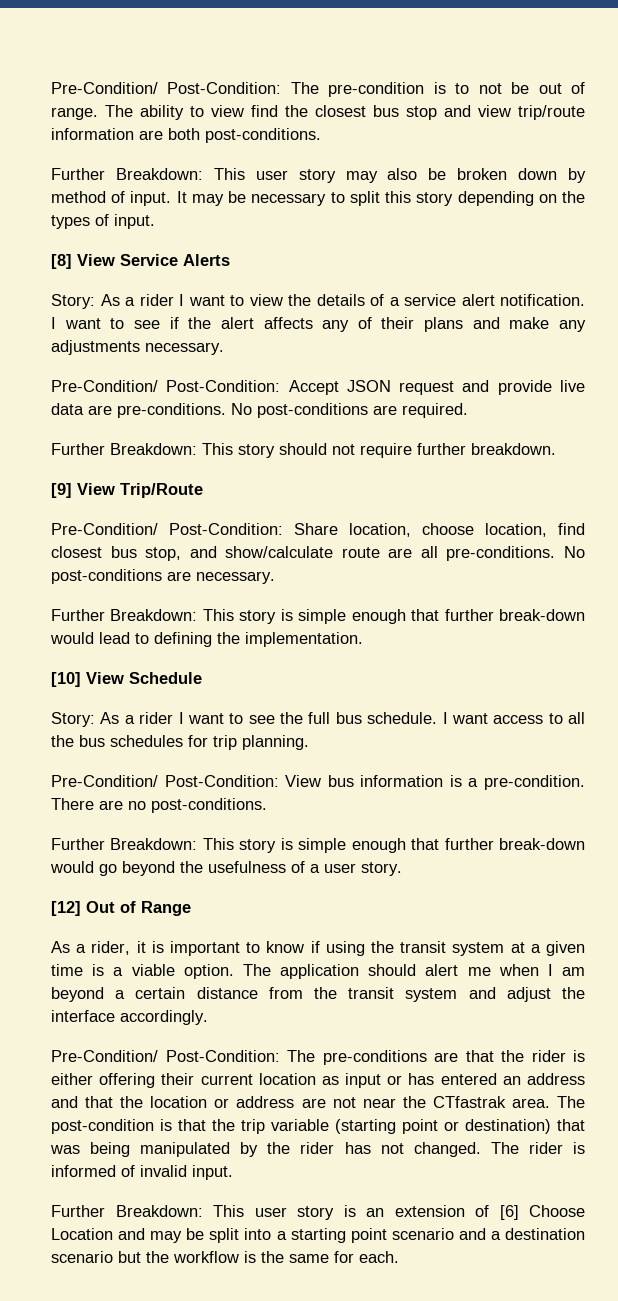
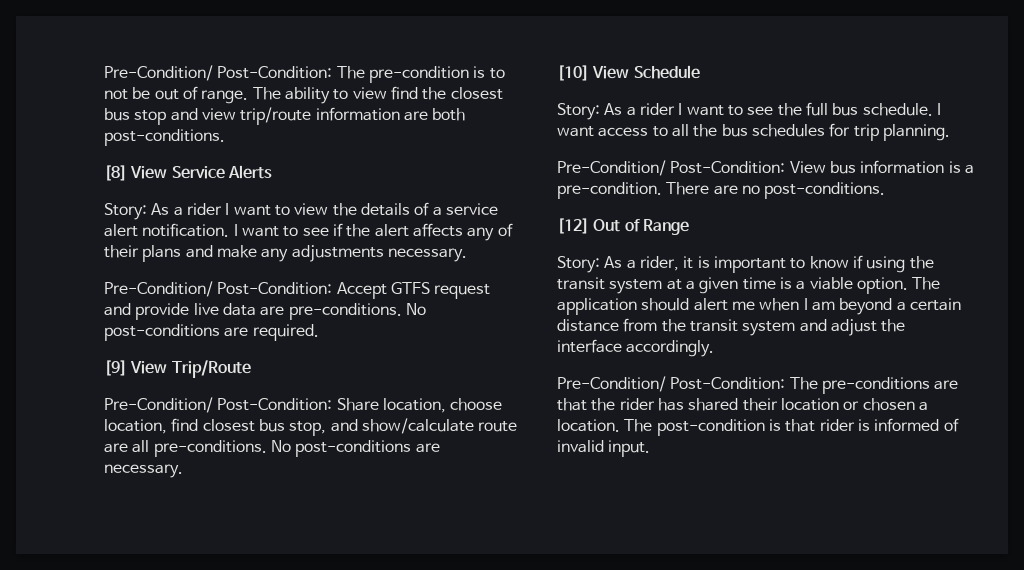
[51,168,586,183] [51,191,585,206] [51,214,155,229] // Further Breakdown: This user story may also be broken down by method of input. It may be necessary to split this story depending on the types of input. -> (225, 137) none
[346,380,391,392] JSON -> [390,282,430,294] GTFS
[51,443,556,458] // Further Breakdown: This story should not require further breakdown. -> (319, 332) none
[51,609,586,624] [50,632,363,647] // Further Breakdown: This story is simple enough that further break-down would lead to defining the implementation. -> (183, 471) none
[51,838,586,853] [50,861,402,876] // Further Breakdown: This story is simple enough that further break-down would go beyond the usefulness of a user story. -> (886, 190) none
(191, 908) none -> [557,256,600,273] Story:
[573,1050,585,1062] [51,1073,585,1088] [51,1096,585,1108] [51,1119,585,1134] [50,1142,519,1157] is either offering their current location as input or has entered an address and that the location or address are not near the CTfastrak area. The post-condition is that the trip variable (starting point or destination) that was being manipulated by the rider has not changed. The -> [657,398,928,411] [557,419,816,436] has shared their location or chosen a location. The post-condition is that
[51,1205,585,1220] [51,1228,585,1243] [51,1251,399,1263] // Further Breakdown: This user story is an extension of [6] Choose Location and may be split into a starting point scenario and a destination scenario but the workflow is the same for each. -> (651, 448) none

